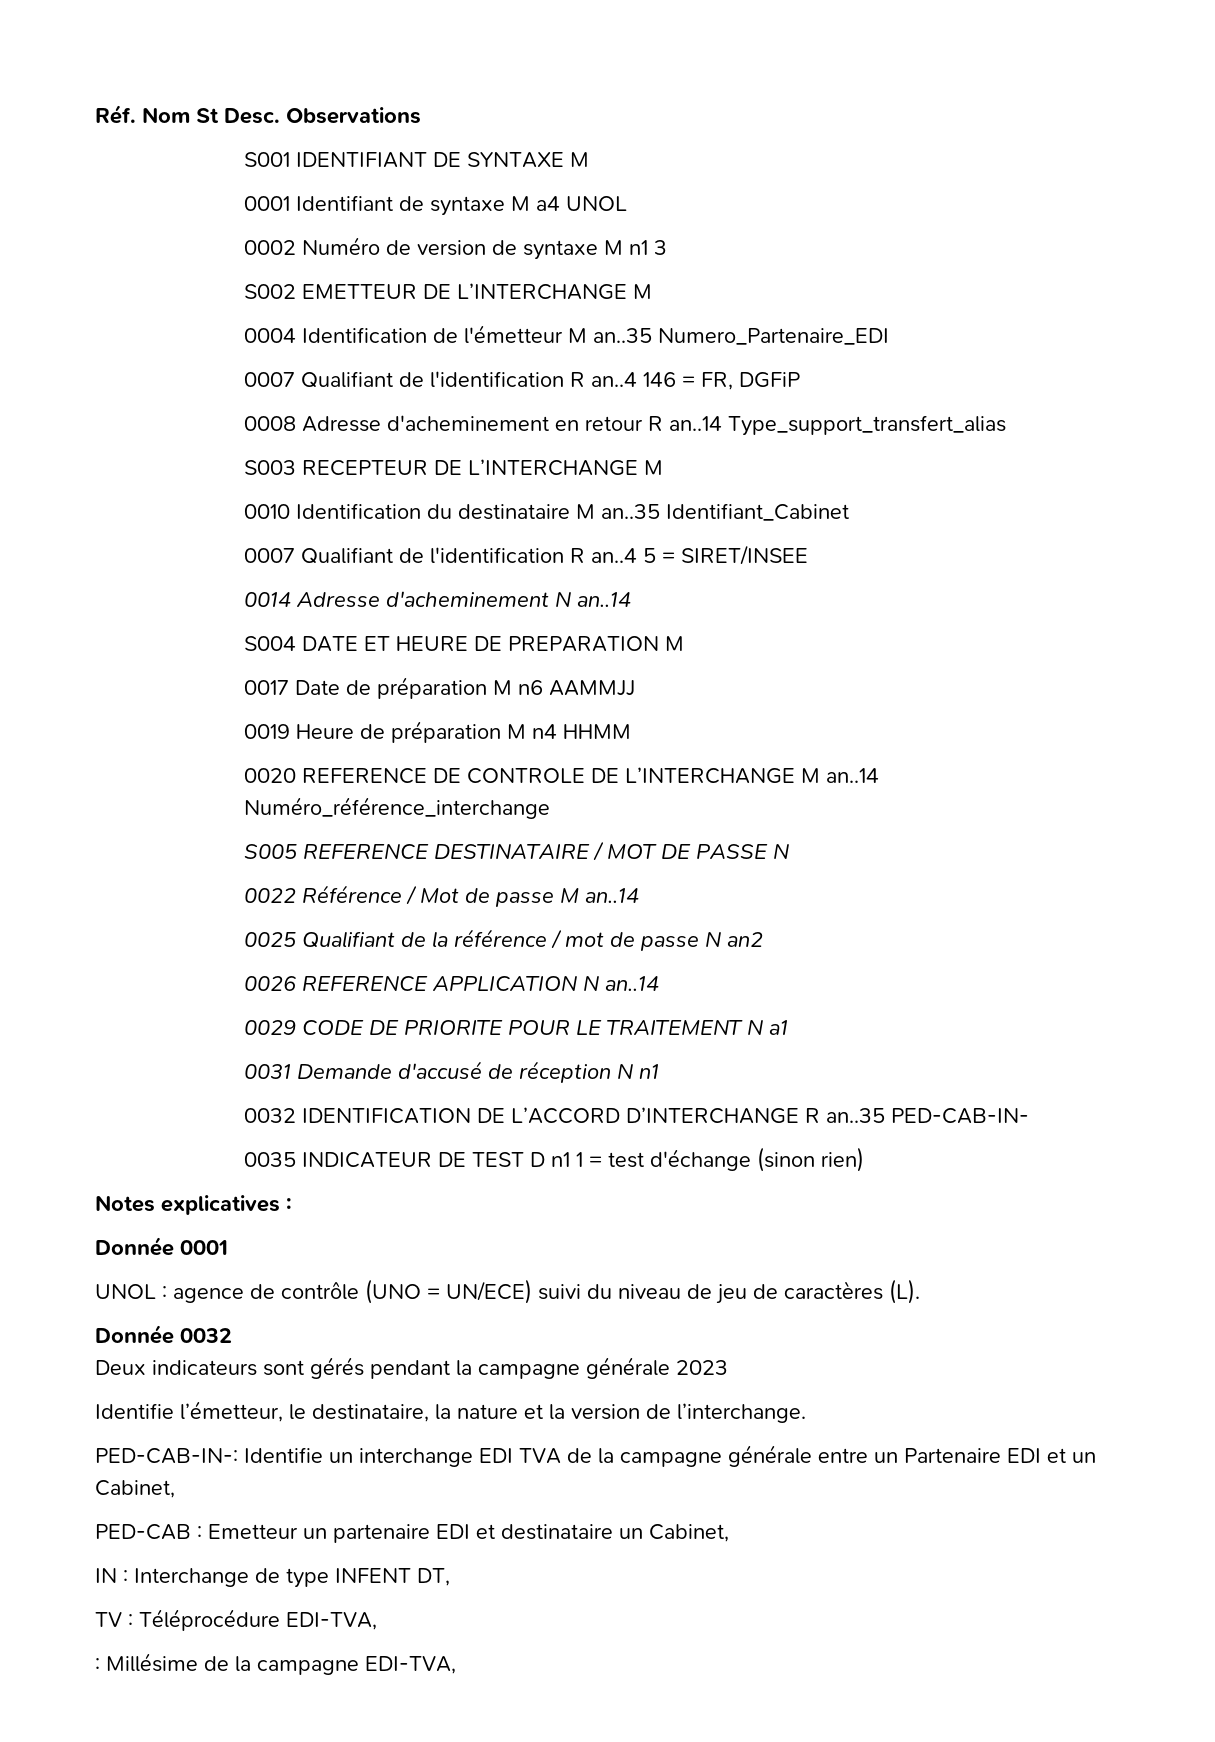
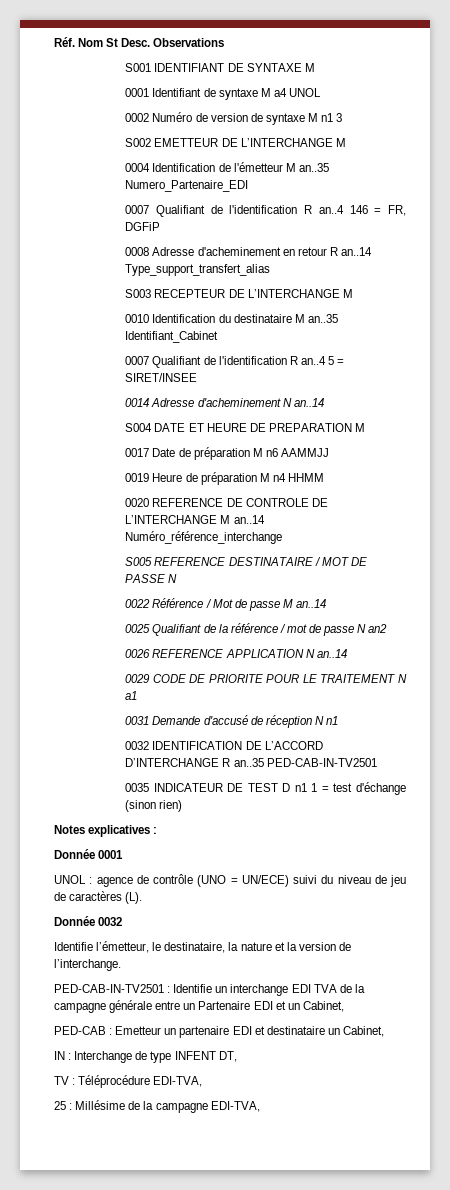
[890,1108,1029,1124] PED-CAB-IN- -> [266,758,377,767] PED-CAB-IN-TV2501
[95,1357,728,1379] // Deux indicateurs sont gérés pendant la campagne générale 2023 -> (123, 921) none
[95,1448,238,1464] PED-CAB-IN-: -> [54,984,171,993] PED-CAB-IN-TV2501 :
(377, 1621) none -> [54,1101,66,1110] 25

